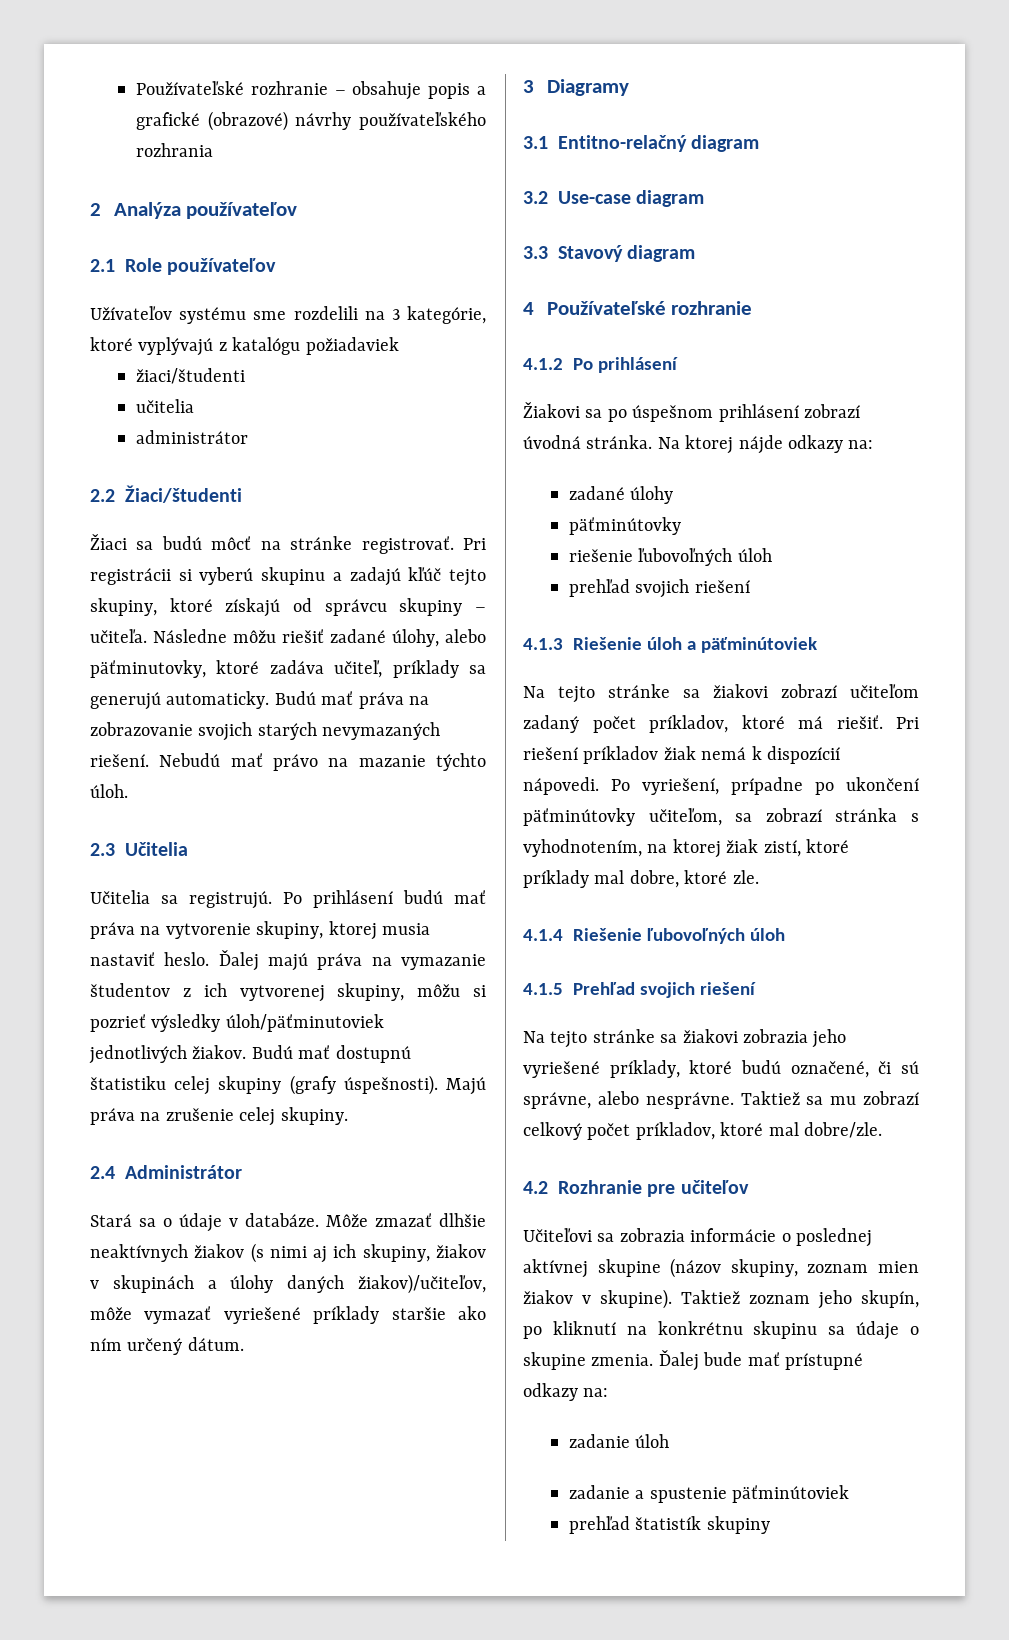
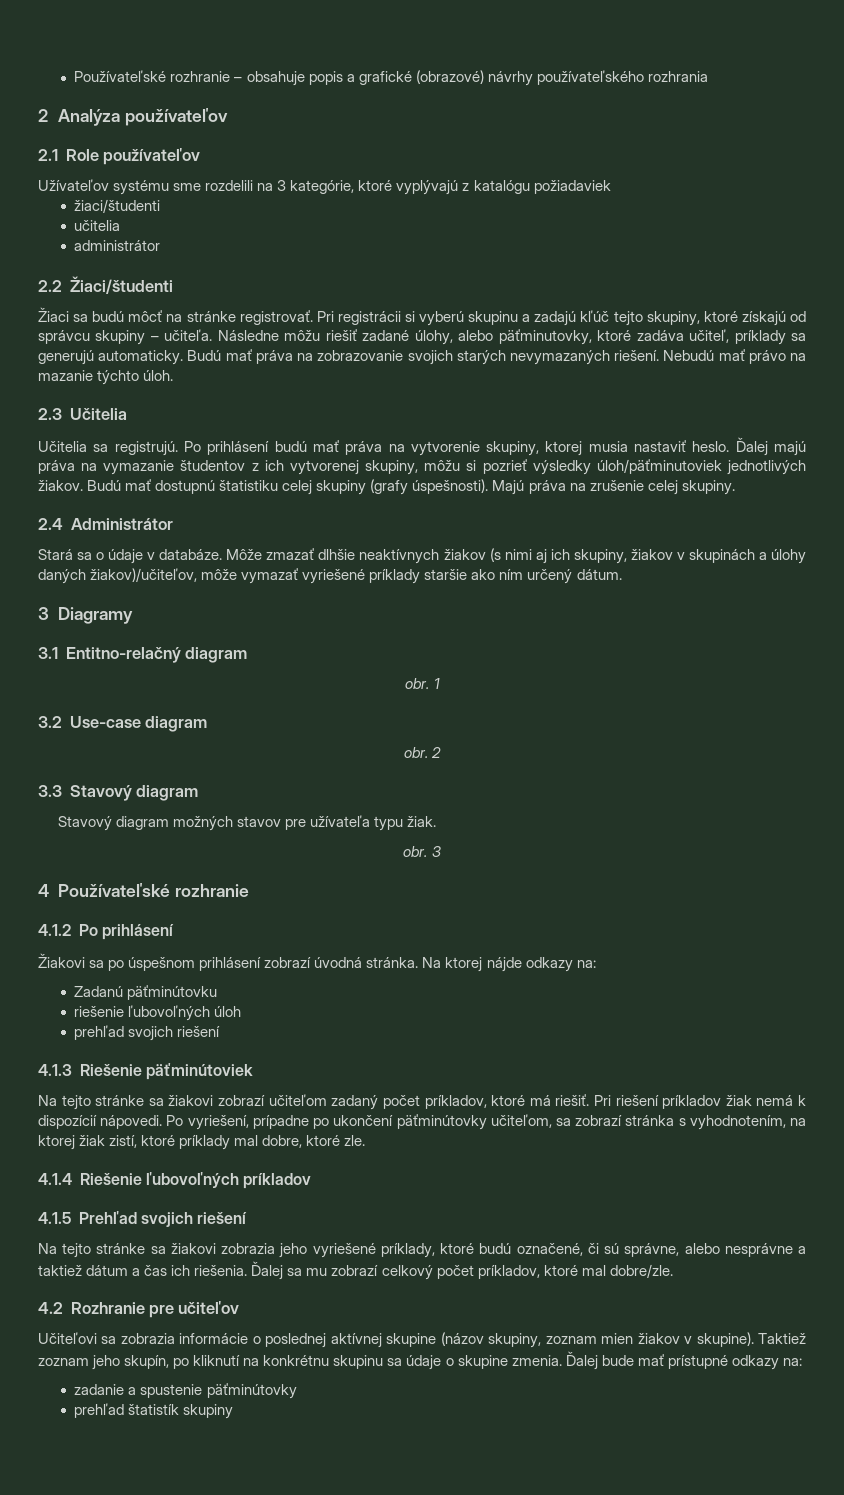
(760, 143) none -> [405,678,440,689] // obr. 1
(705, 198) none -> [403,747,442,758] // obr. 2
(696, 253) none -> [57,815,437,831] [403,846,441,857] // Stavový diagram možných stavov pre užívateľa typu žiak. // obr. 3
[568,486,674,504] [568,517,681,535] zadané úlohy // päťminútovky -> [74,985,218,1000] Zadanú päťminútovku
[646,637,696,650] úloh a -> (142, 1070) none
[749,928,785,941] úloh -> [243,1173,312,1189] príkladov
[645,1091,800,1109] nesprávne. Taktiež -> [724,1243,807,1257] [38,1261,284,1280] nesprávne a taktiež dátum a čas ich riešenia. Ďalej
[568,1434,670,1448] // zadanie úloh -> (802, 1362) none
[732,1485,850,1503] päťminútoviek -> [206,1383,297,1399] päťminútovky

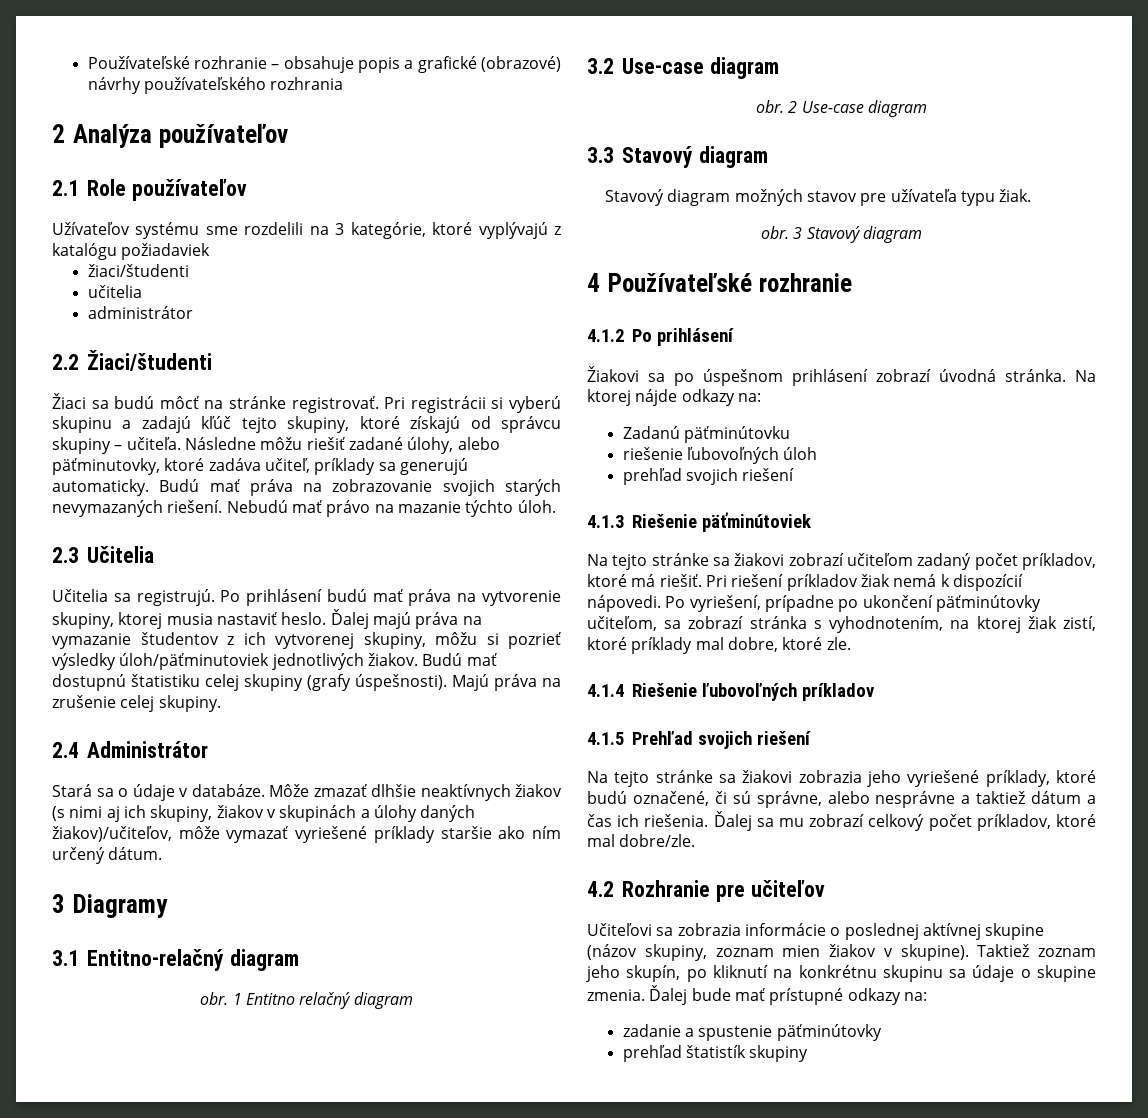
(440, 683) none -> [246,992,413,1009] Entitno relačný diagram
(442, 752) none -> [801,100,927,117] Use-case diagram
(441, 851) none -> [806,226,922,243] Stavový diagram

